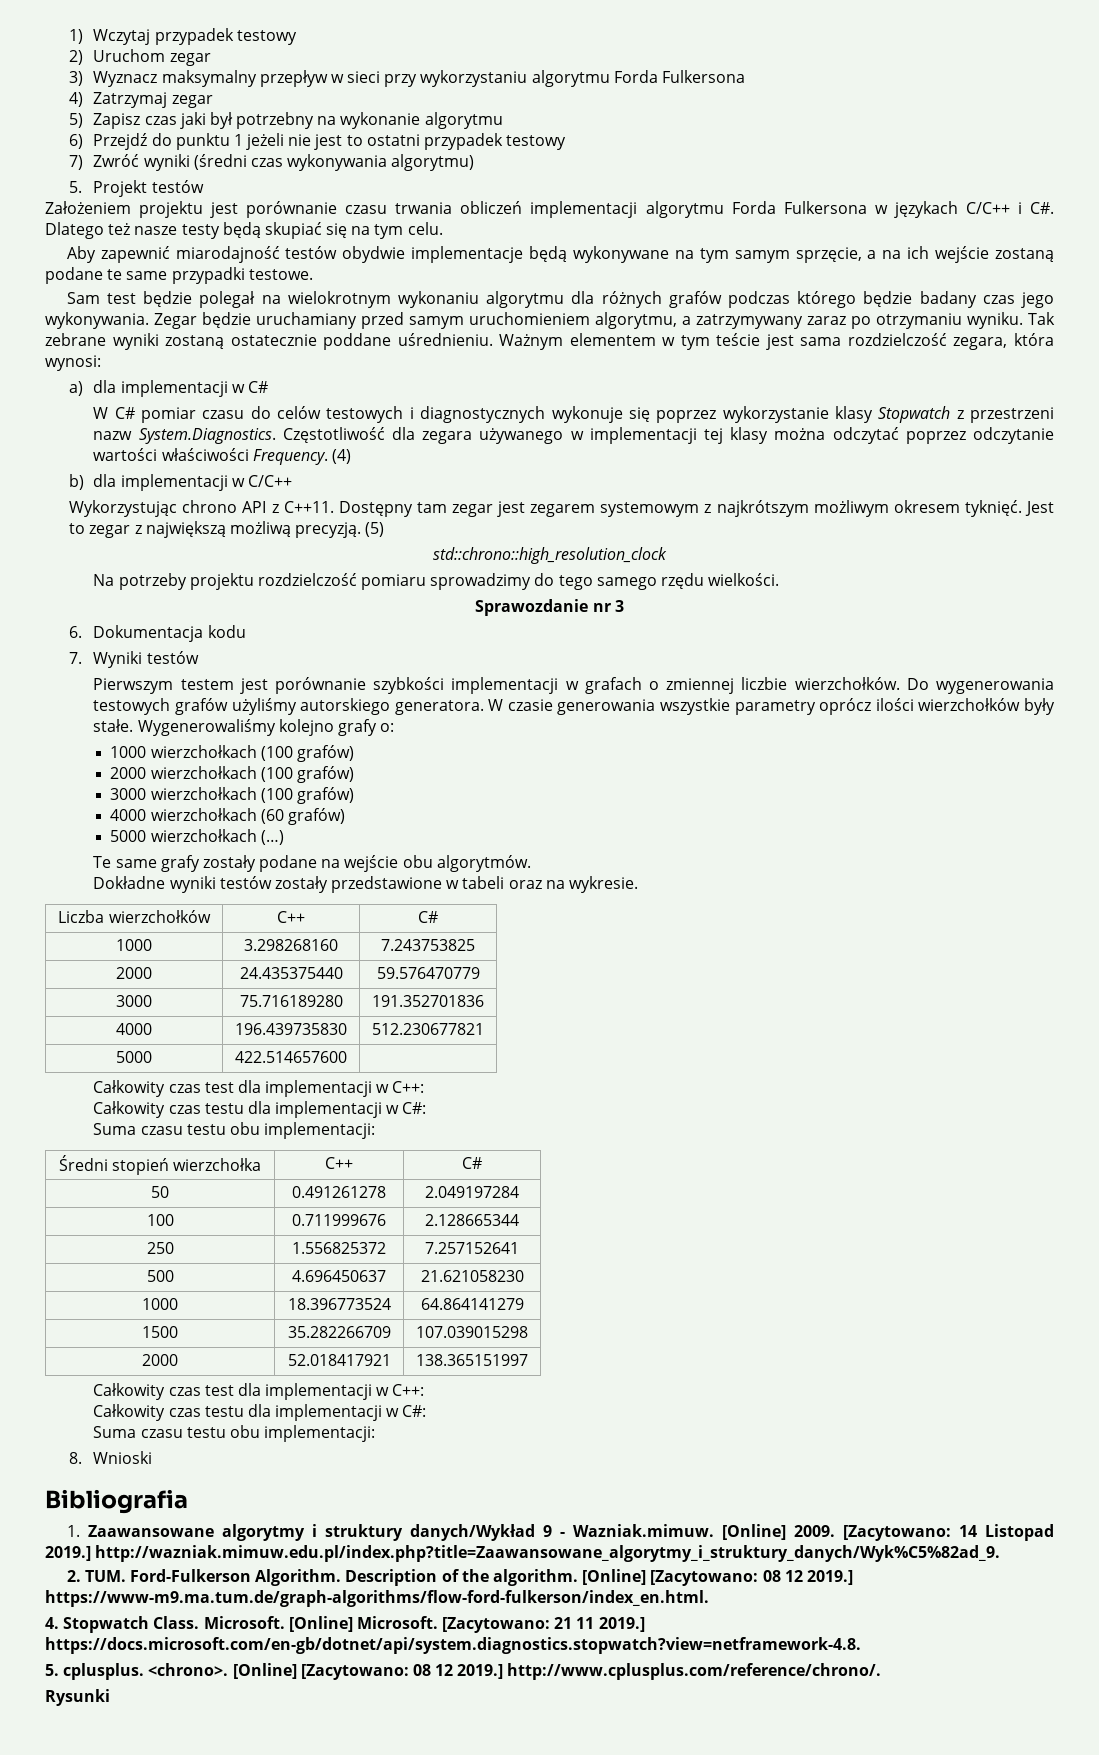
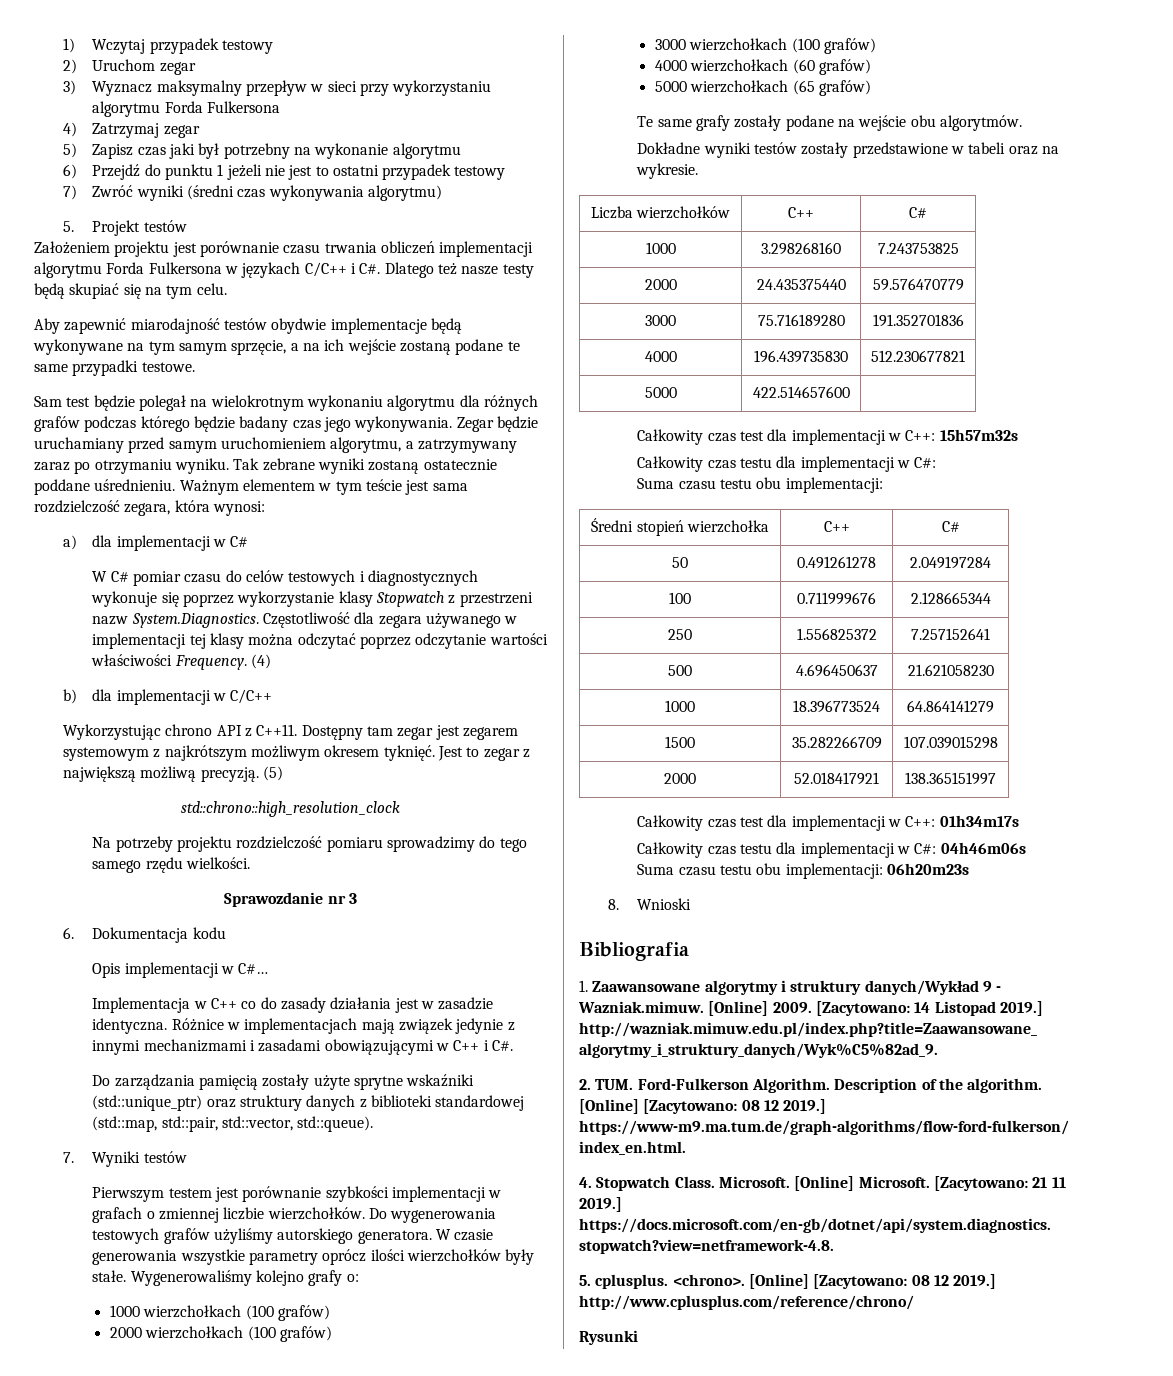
(246, 631) none -> [92,962,269,978] [92,997,494,1013] [92,1018,515,1034] [92,1039,513,1055] [92,1074,475,1090] [92,1095,525,1111] [92,1116,374,1132] // Opis implementacji w C#… // Implementacja w C++ co do zasady działania jest w zasadzie identyczna. Różnice w implementacjach mają związek jedynie z innymi mechanizmami i zasadami obowiązującymi w C++ i C#. // Do zarządzania pamięcią zostały użyte sprytne wskaźniki (std::unique_ptr) oraz struktury danych z biblioteki standardowej (std::map, std::pair, std::vector, std::queue).
[260,830,284,845] (…) -> [792,80,871,96] (65 grafów)
(425, 1087) none -> [939,429,1018,441] 15h57m32s
[93,1404,427,1421] [93,1425,376,1442] // Całkowity czas testu dla implementacji w C#: // Suma czasu testu obu implementacji: -> [939,815,1019,827] [637,842,1026,858] [637,863,969,879] 01h34m17s // Całkowity czas testu dla implementacji w C#: 04h46m06s // Suma czasu testu obu implementacji: 06h20m23s
[507,1663,882,1680] http://www.cplusplus.com/reference/chrono/. -> [579,1295,914,1310] http://www.cplusplus.com/reference/chrono/

